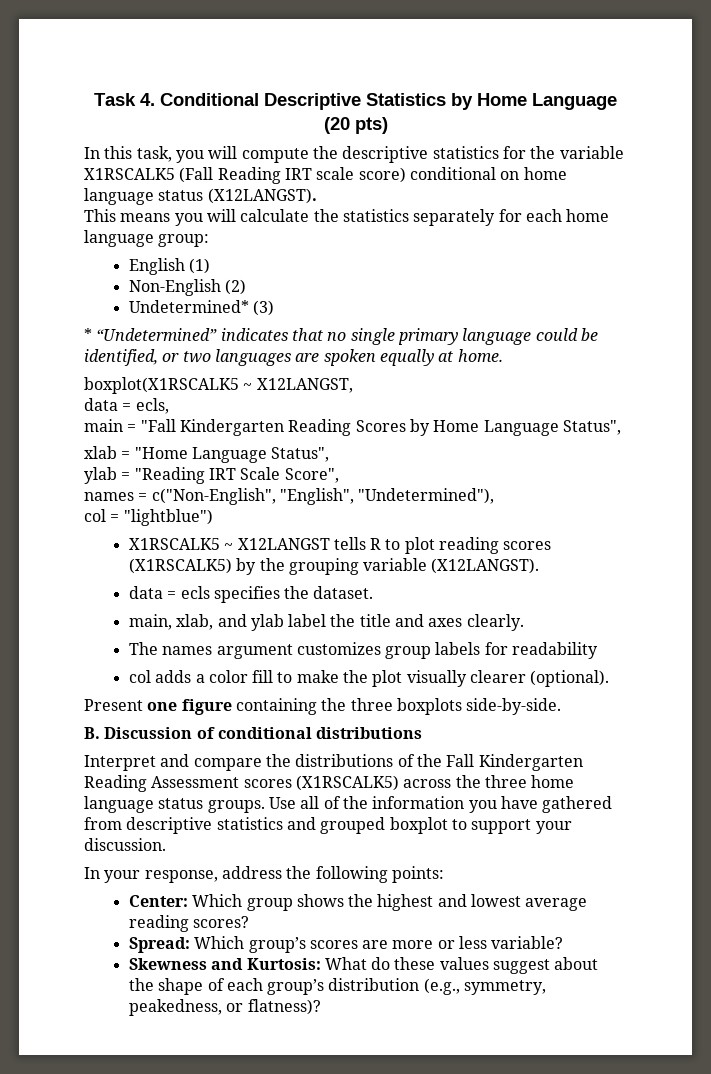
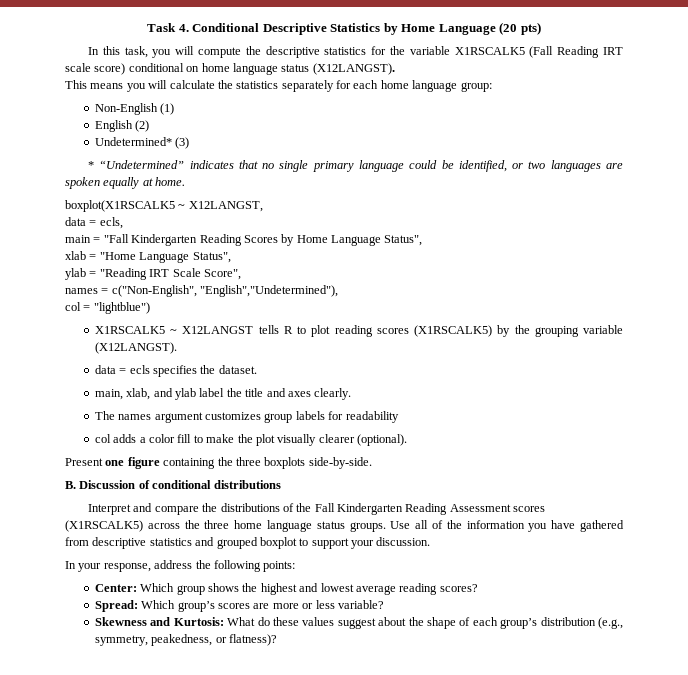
[128,258,185,275] English -> [94,103,158,115] Non-English
[128,279,221,296] Non-English -> [94,120,133,132] English
[279,488,495,505] "English", "Undetermined"), -> [200,285,339,297] "English","Undetermined"),

